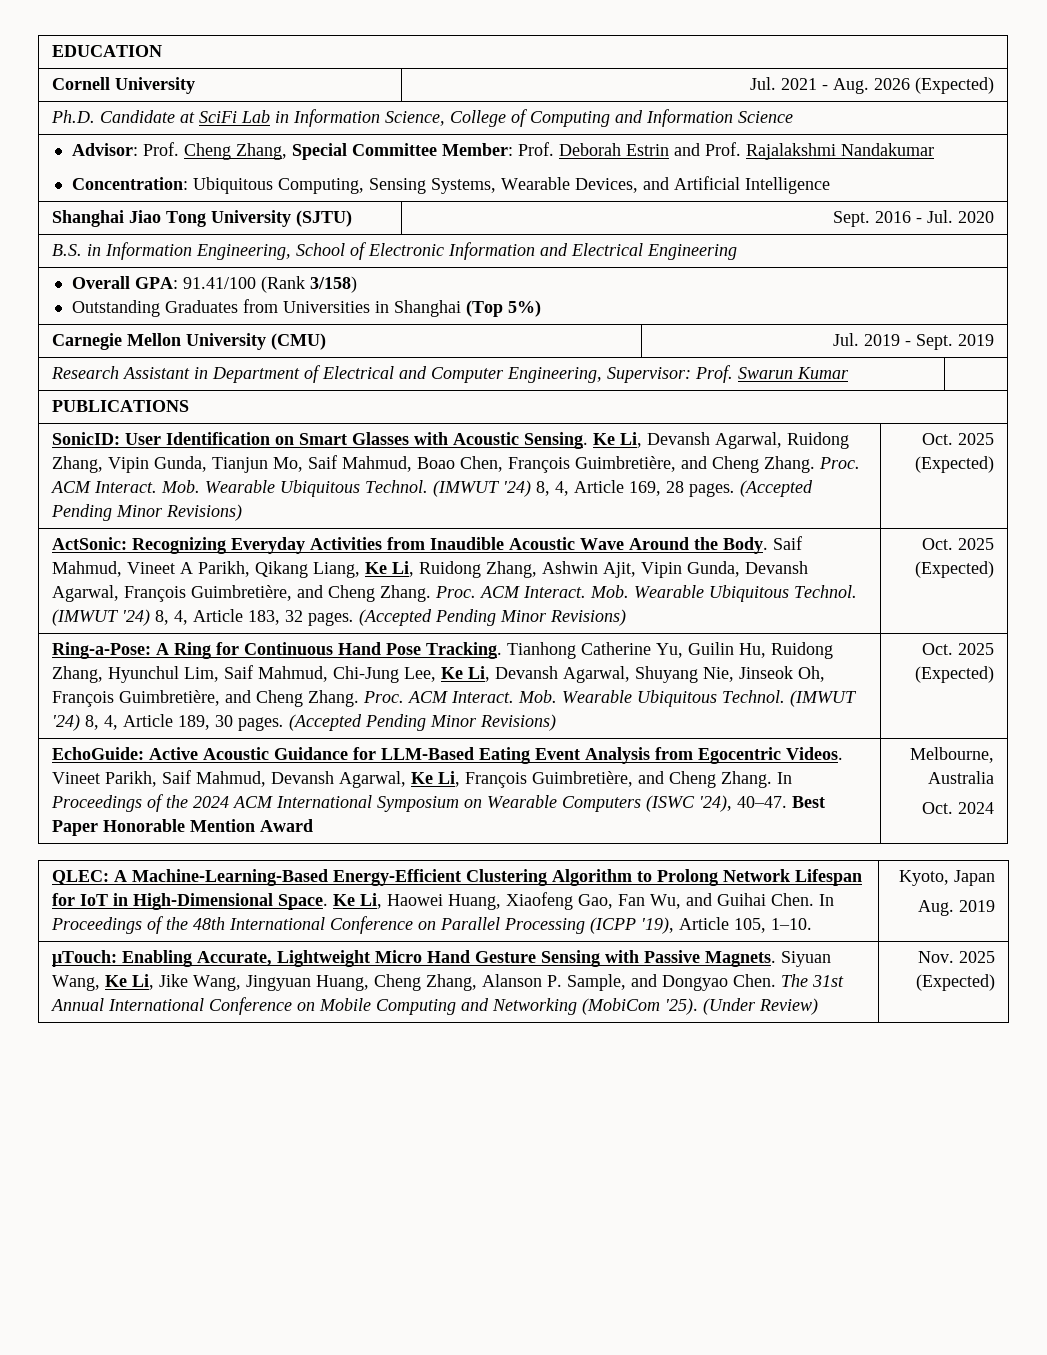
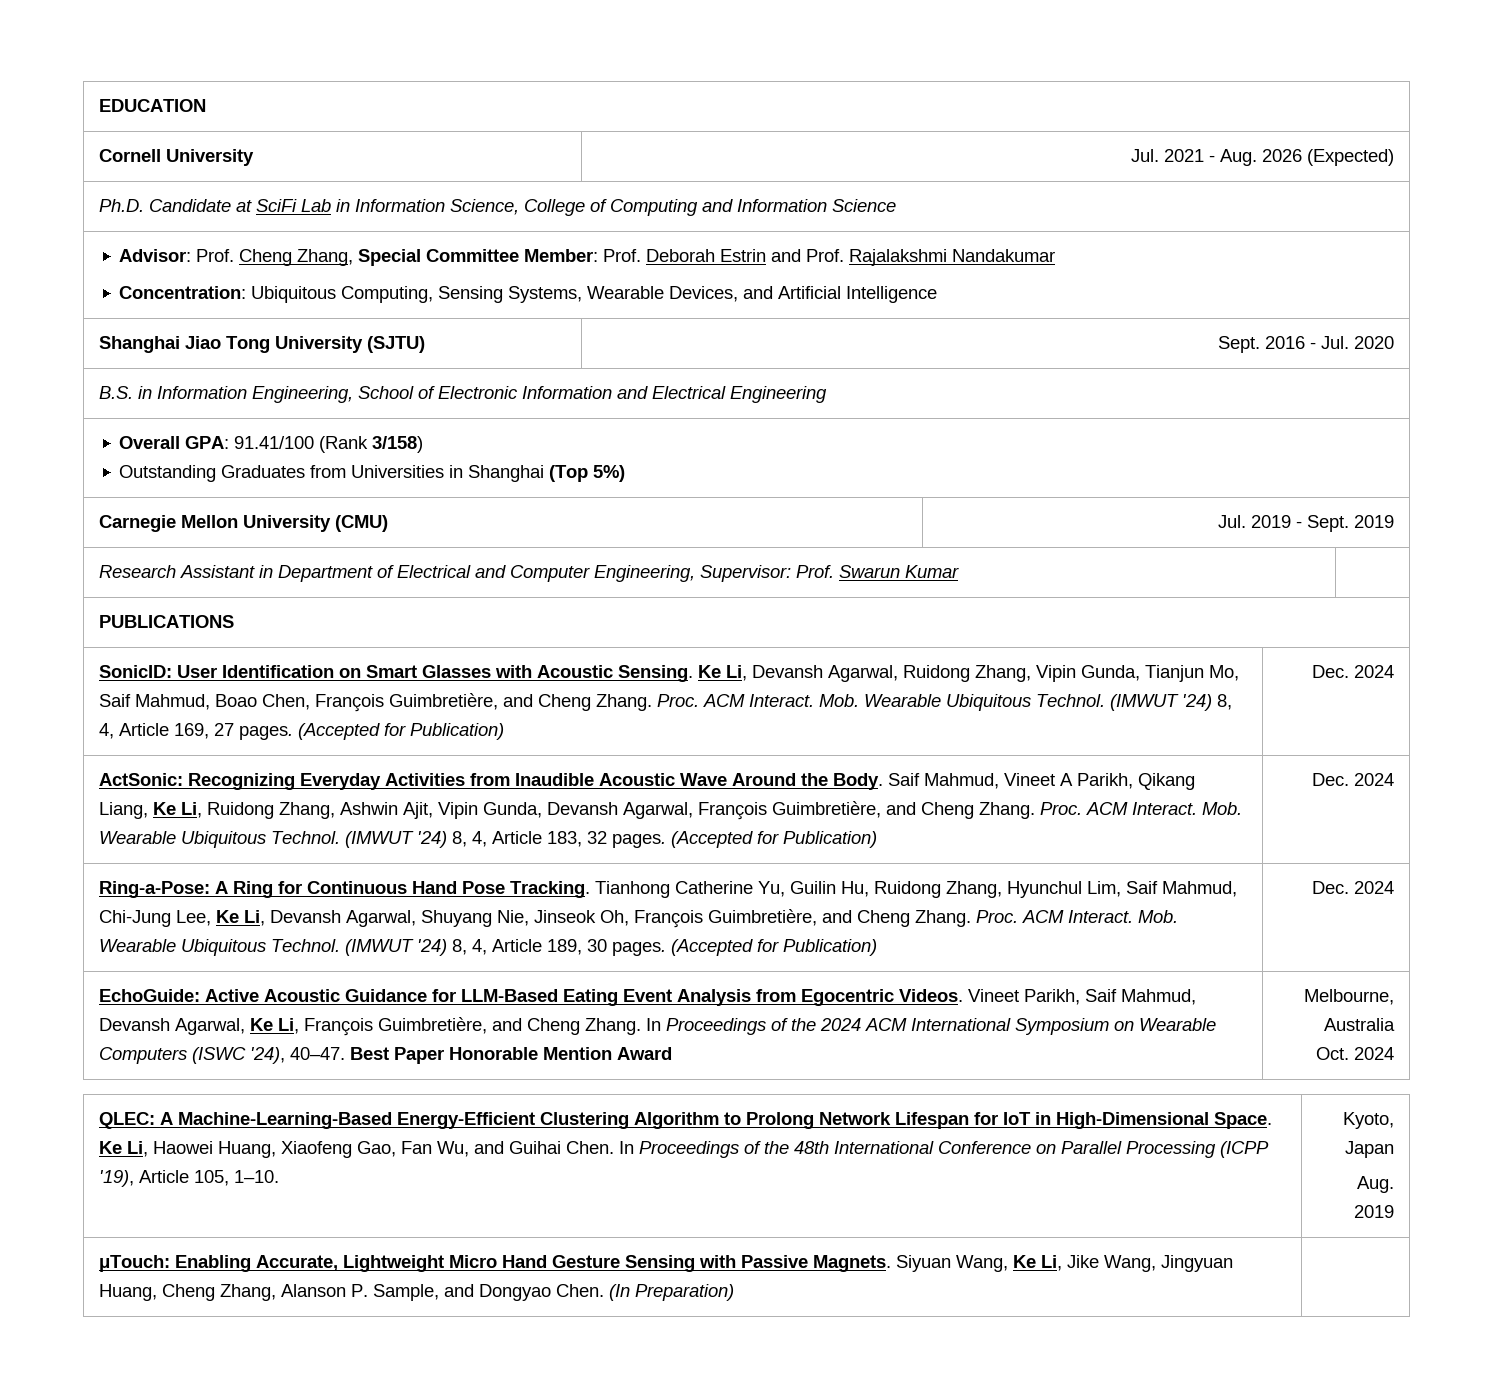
[665,480,813,497] [50,504,242,521] [922,433,995,445] [915,456,995,473] 28 pages. (Accepted Pending Minor Revisions) | Oct. 2025 (Expected) -> [214,723,505,740] [1311,665,1394,678] 27 pages. (Accepted for Publication) | Dec. 2024
[434,609,626,626] [922,538,995,550] [915,561,995,578] Pending Minor Revisions) | Oct. 2025 (Expected) -> [757,831,878,848] [1311,773,1394,786] for Publication) | Dec. 2024
[364,714,556,731] [922,643,995,655] [915,666,995,683] Pending Minor Revisions) | Oct. 2025 (Expected) -> [757,939,878,956] [1311,881,1394,894] for Publication) | Dec. 2024
[780,974,844,987] [50,997,818,1015] [918,951,996,963] [916,974,996,991] The 31st Annual International Conference on Mobile Computing and Networking (MobiCom '25). (Under Review) | Nov. 2025 (Expected) -> [609,1284,735,1301] (In Preparation) |

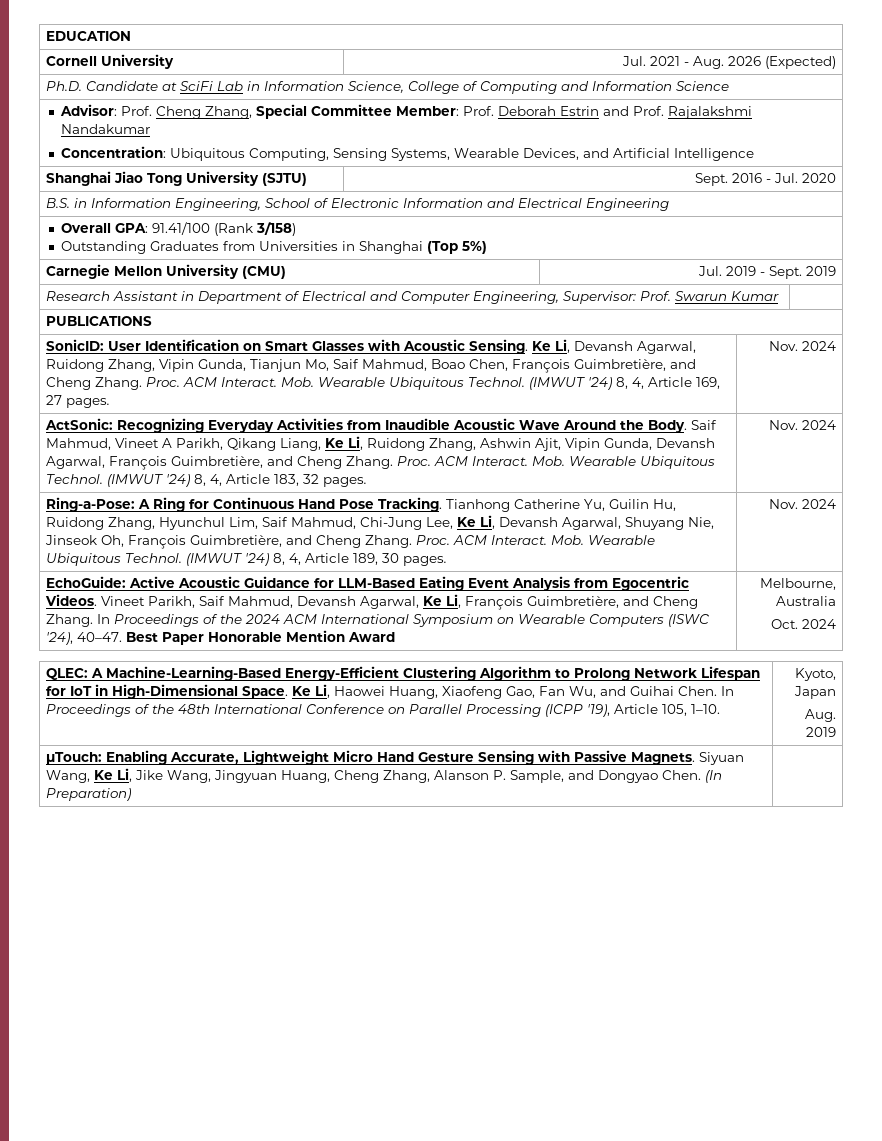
[298,723,505,740] [1311,665,1349,678] (Accepted for Publication) | Dec. -> [768,341,798,351] | Nov.
[671,831,878,848] [1311,773,1349,786] (Accepted for Publication) | Dec. -> [768,420,798,430] | Nov.
[671,939,878,956] [1311,881,1349,894] (Accepted for Publication) | Dec. -> [768,499,798,509] | Nov.

